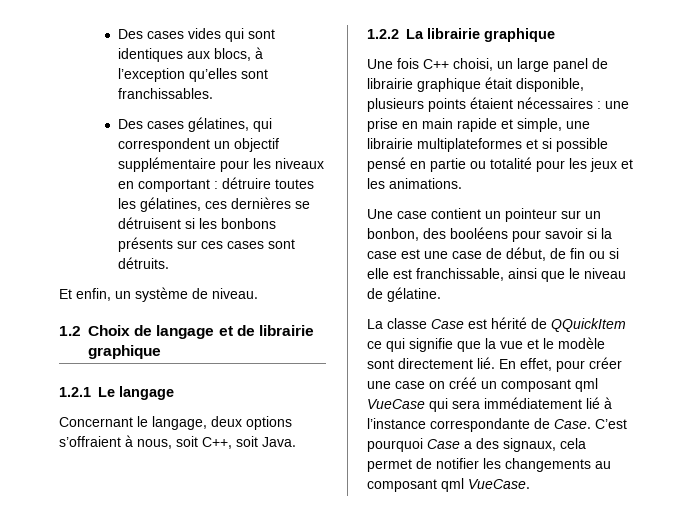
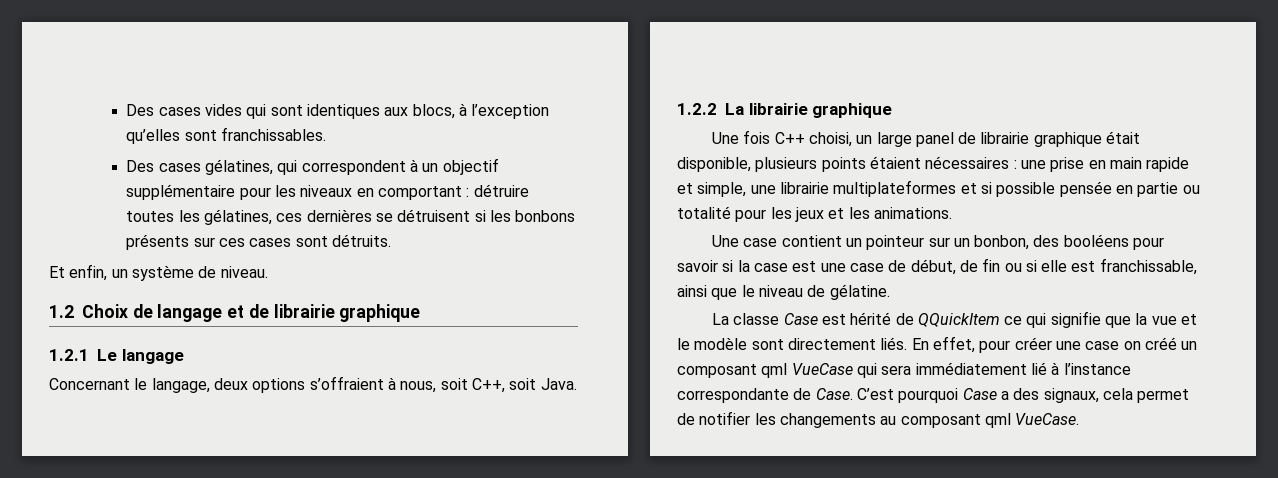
(210, 145) none -> [409,159,418,172] à
[367,157,406,172] pensé -> [1059,181,1112,197] pensée
[477,357,495,369] lié. -> [880,337,908,350] liés.

